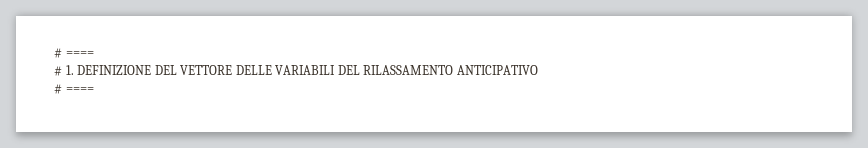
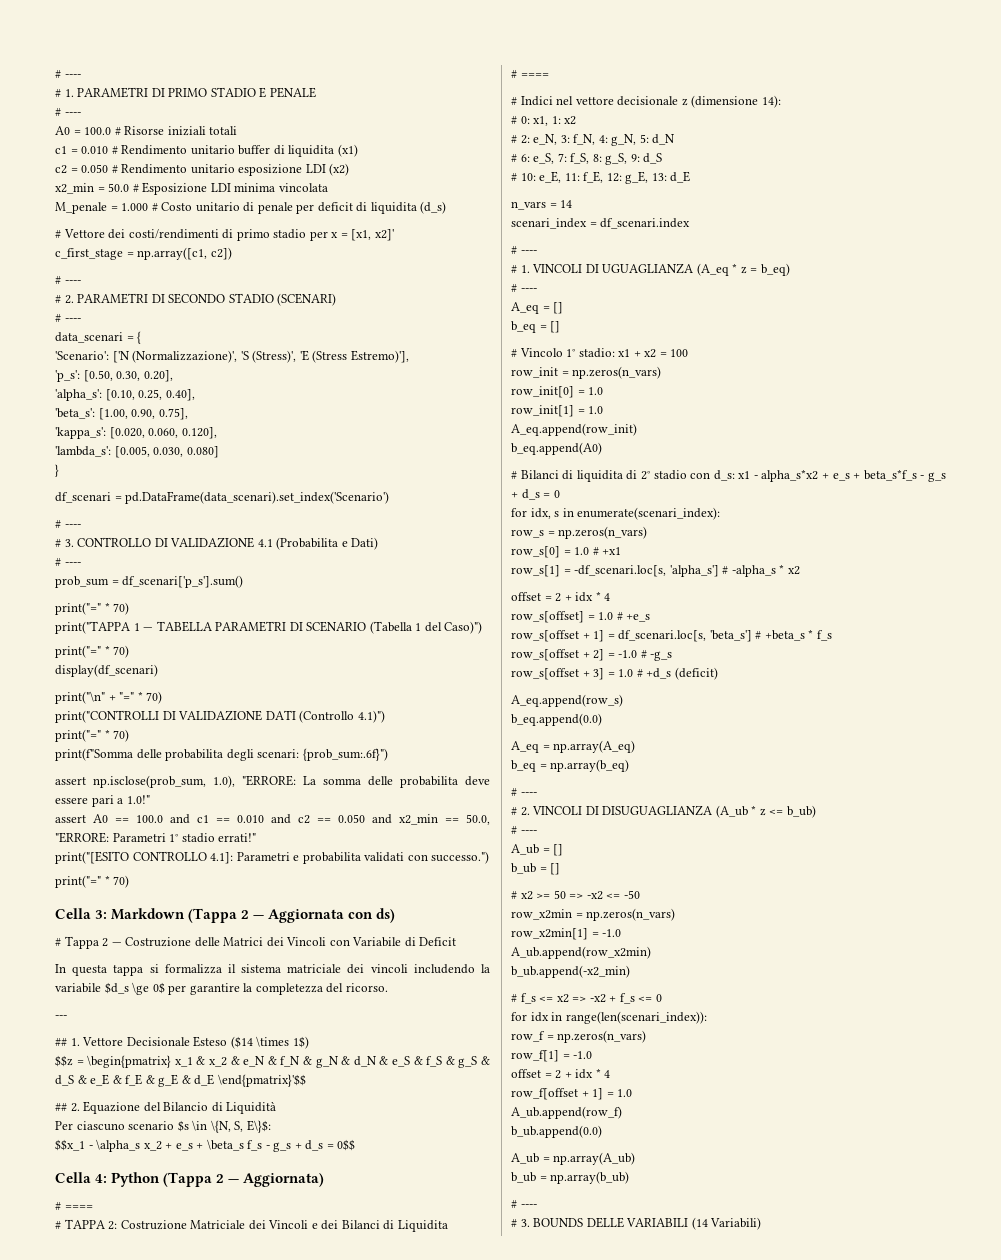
[54,48,94,58] [54,65,538,76] [54,84,94,94] # ==== // # 1. DEFINIZIONE DEL VETTORE DELLE VARIABILI DEL RILASSAMENTO ANTICIPATIVO // # ==== -> [55,69,81,79] [55,87,316,98] [55,107,81,117] [55,126,238,136] [55,144,358,157] [55,163,350,176] [55,182,328,195] [55,201,447,214] [55,229,394,241] [55,247,232,260] [55,275,81,285] [55,293,337,306] [55,313,81,323] [55,331,142,344] [55,350,409,363] [55,370,173,382] [55,389,195,401] [55,408,188,420] [55,427,217,439] [55,446,219,458] [55,464,59,477] [55,491,390,504] [55,519,81,529] [55,537,379,550] [55,557,81,567] [55,575,244,588] [55,602,130,615] [55,621,483,634] [55,645,130,658] [55,664,158,677] [55,691,163,704] [55,710,385,723] [55,729,130,742] [55,748,388,761] [55,775,490,788] [55,795,150,807] [55,814,490,825] [55,832,257,843] [55,851,490,864] [55,875,130,888] [55,908,396,923] [55,936,457,949] [55,964,491,976] [55,982,388,995] [55,1015,67,1019] [55,1036,309,1049] [55,1055,491,1068] [55,1074,306,1087] [55,1101,277,1114] [55,1120,271,1133] [55,1139,356,1152] [55,1172,325,1187] [55,1201,93,1211] [55,1219,448,1232] [511,69,549,79] [511,95,781,108] [511,115,577,126] [511,134,676,146] [511,153,663,165] [511,171,691,184] [511,200,573,210] [511,218,691,229] [511,245,537,255] [511,263,790,276] [511,283,537,293] [511,302,564,314] [511,321,561,333] [511,348,689,358] [511,366,662,379] [511,386,604,398] [511,405,604,417] [511,423,637,436] [511,442,602,455] [511,469,946,482] [511,489,560,500] [511,507,721,520] [511,526,648,539] [511,546,622,558] [511,564,800,577] [511,591,611,602] [511,611,651,623] [511,629,832,642] [511,649,673,661] [511,667,718,680] [511,694,623,707] [511,713,602,726] [511,740,636,753] [511,759,630,772] [511,787,537,797] [511,805,816,818] [511,825,537,835] [511,844,564,856] [511,863,561,875] [511,890,640,900] [511,908,676,921] [511,928,622,940] [511,946,651,959] [511,965,630,978] [511,993,662,1004] [511,1011,707,1024] [511,1030,647,1043] [511,1050,593,1062] [511,1068,611,1079] [511,1088,633,1100] [511,1106,622,1119] [511,1125,602,1138] [511,1152,636,1165] [511,1171,630,1184] [511,1199,537,1209] [511,1217,762,1230] # ---- // # 1. PARAMETRI DI PRIMO STADIO E PENALE // # ---- // A0 = 100.0 # Risorse iniziali totali // c1 = 0.010 # Rendimento unitario buffer di liquidita (x1) // c2 = 0.050 # Rendimento unitario esposizione LDI (x2) // x2_min = 50.0 # Esposizione LDI minima vincolata // M_penale = 1.000 # Costo unitario di penale per deficit di liquidita (d_s) // # Vettore dei costi/rendimenti di primo stadio per x = [x1, x2]' // c_first_stage = np.array([c1, c2]) // # ---- // # 2. PARAMETRI DI SECONDO STADIO (SCENARI) // # ---- // data_scenari = { // 'Scenario': ['N (Normalizzazione)', 'S (Stress)', 'E (Stress Estremo)'], // 'p_s': [0.50, 0.30, 0.20], // 'alpha_s': [0.10, 0.25, 0.40], // 'beta_s': [1.00, 0.90, 0.75], // 'kappa_s': [0.020, 0.060, 0.120], // 'lambda_s': [0.005, 0.030, 0.080] // } // df_scenari = pd.DataFrame(data_scenari).set_index('Scenario') // # ---- // # 3. CONTROLLO DI VALIDAZIONE 4.1 (Probabilita e Dati) // # ---- // prob_sum = df_scenari['p_s'].sum() // print("=" * 70) // print("TAPPA 1 — TABELLA PARAMETRI DI SCENARIO (Tabella 1 del Caso)") // print("=" * 70) // display(df_scenari) // print("\n" + "=" * 70) // print("CONTROLLI DI VALIDAZIONE DATI (Controllo 4.1)") // print("=" * 70) // print(f"Somma delle probabilita degli scenari: {prob_sum:.6f}") // assert np.isclose(prob_sum, 1.0), "ERRORE: La somma delle probabilita deve essere pari a 1.0!" // assert A0 == 100.0 and c1 == 0.010 and c2 == 0.050 and x2_min == 50.0, "ERRORE: Parametri 1° stadio errati!" // print("[ESITO CONTROLLO 4.1]: Parametri e probabilita validati con successo.") // print("=" * 70) // Cella 3: Markdown (Tappa 2 — Aggiornata con ds) // # Tappa 2 — Costruzione delle Matrici dei Vincoli con Variabile di Deficit // In questa tappa si formalizza il sistema matriciale dei vincoli includendo la variabile $d_s \ge 0$ per garantire la completezza del ricorso. // --- // ## 1. Vettore Decisionale Esteso ($14 \times 1$) // $$z = \begin{pmatrix} x_1 & x_2 & e_N & f_N & g_N & d_N & e_S & f_S & g_S & d_S & e_E & f_E & g_E & d_E \end{pmatrix}'$$ // ## 2. Equazione del Bilancio di Liquidità // Per ciascuno scenario $s \in \{N, S, E\}$: // $$x_1 - \alpha_s x_2 + e_s + \beta_s f_s - g_s + d_s = 0$$ // Cella 4: Python (Tappa 2 — Aggiornata) // # ==== // # TAPPA 2: Costruzione Matriciale dei Vincoli e dei Bilanci di Liquidita // # ==== // # Indici nel vettore decisionale z (dimensione 14): // # 0: x1, 1: x2 // # 2: e_N, 3: f_N, 4: g_N, 5: d_N // # 6: e_S, 7: f_S, 8: g_S, 9: d_S // # 10: e_E, 11: f_E, 12: g_E, 13: d_E // n_vars = 14 // scenari_index = df_scenari.index // # ---- // # 1. VINCOLI DI UGUAGLIANZA (A_eq * z = b_eq) // # ---- // A_eq = [] // b_eq = [] // # Vincolo 1° stadio: x1 + x2 = 100 // row_init = np.zeros(n_vars) // row_init[0] = 1.0 // row_init[1] = 1.0 // A_eq.append(row_init) // b_eq.append(A0) // # Bilanci di liquidita di 2° stadio con d_s: x1 - alpha_s*x2 + e_s + beta_s*f_s - g_s + d_s = 0 // for idx, s in enumerate(scenari_index): // row_s = np.zeros(n_vars) // row_s[0] = 1.0 # +x1 // row_s[1] = -df_scenari.loc[s, 'alpha_s'] # -alpha_s * x2 // offset = 2 + idx * 4 // row_s[offset] = 1.0 # +e_s // row_s[offset + 1] = df_scenari.loc[s, 'beta_s'] # +beta_s * f_s // row_s[offset + 2] = -1.0 # -g_s // row_s[offset + 3] = 1.0 # +d_s (deficit) // A_eq.append(row_s) // b_eq.append(0.0) // A_eq = np.array(A_eq) // b_eq = np.array(b_eq) // # ---- // # 2. VINCOLI DI DISUGUAGLIANZA (A_ub * z <= b_ub) // # ---- // A_ub = [] // b_ub = [] // # x2 >= 50 => -x2 <= -50 // row_x2min = np.zeros(n_vars) // row_x2min[1] = -1.0 // A_ub.append(row_x2min) // b_ub.append(-x2_min) // # f_s <= x2 => -x2 + f_s <= 0 // for idx in range(len(scenari_index)): // row_f = np.zeros(n_vars) // row_f[1] = -1.0 // offset = 2 + idx * 4 // row_f[offset + 1] = 1.0 // A_ub.append(row_f) // b_ub.append(0.0) // A_ub = np.array(A_ub) // b_ub = np.array(b_ub) // # ---- // # 3. BOUNDS DELLE VARIABILI (14 Variabili)

